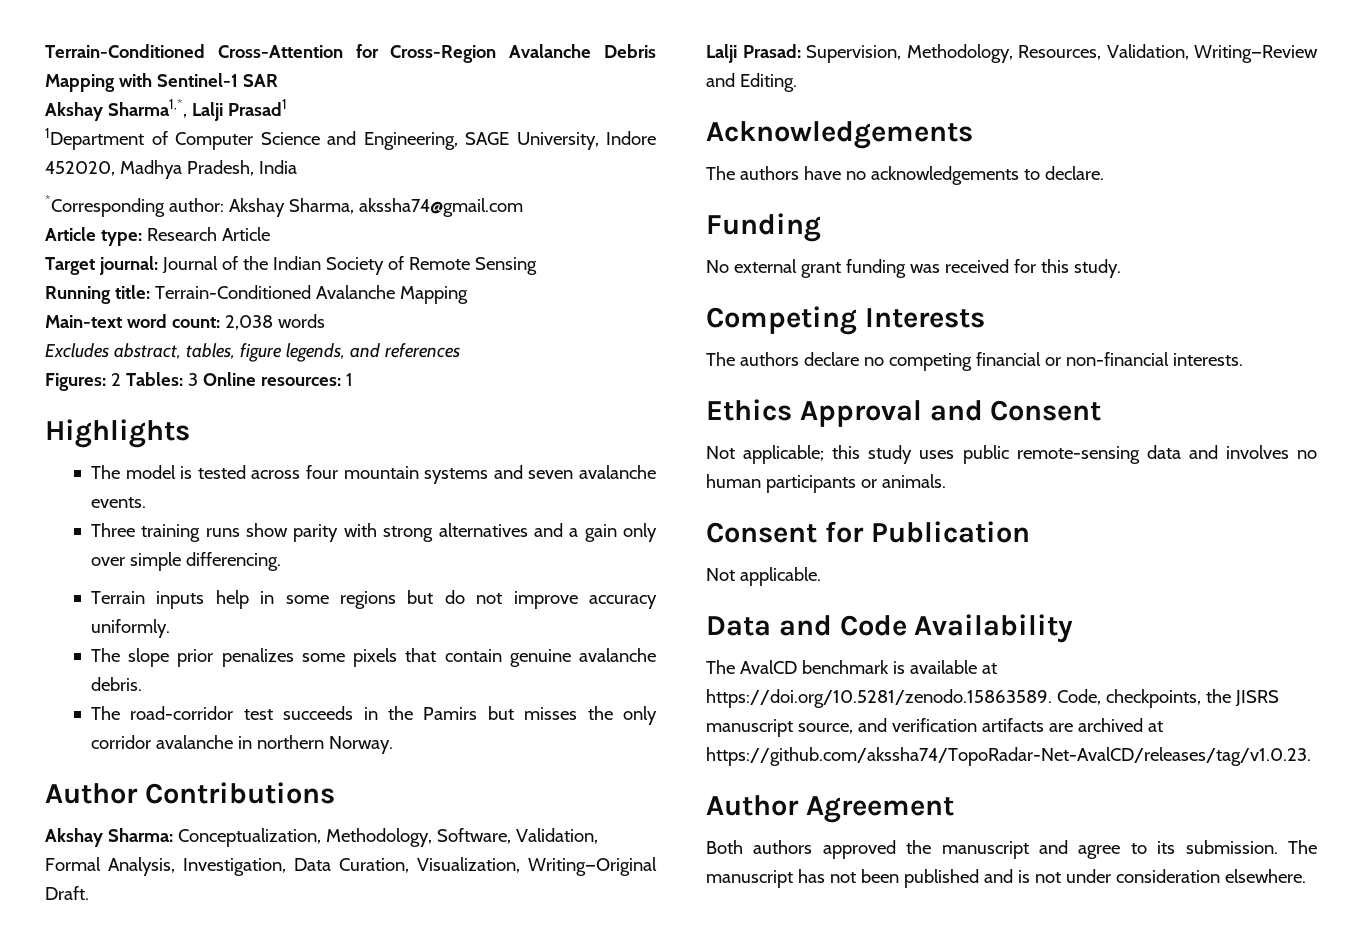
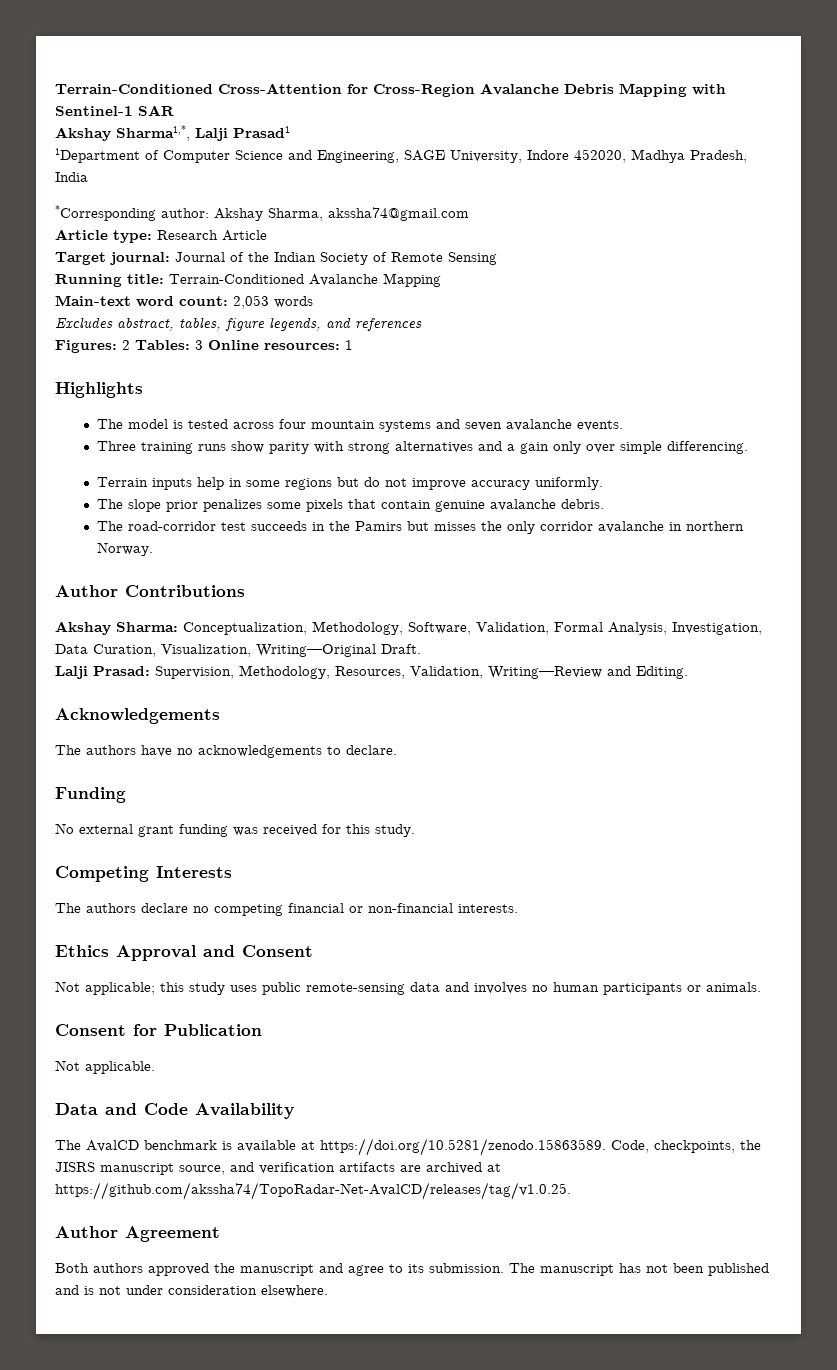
[224,315,273,330] 2,038 -> [233,295,269,309] 2,053
[706,747,1311,766] https://github.com/akssha74/TopoRadar-Net-AvalCD/releases/tag/v1.0.23. -> [55,1182,571,1200] https://github.com/akssha74/TopoRadar-Net-AvalCD/releases/tag/v1.0.25.

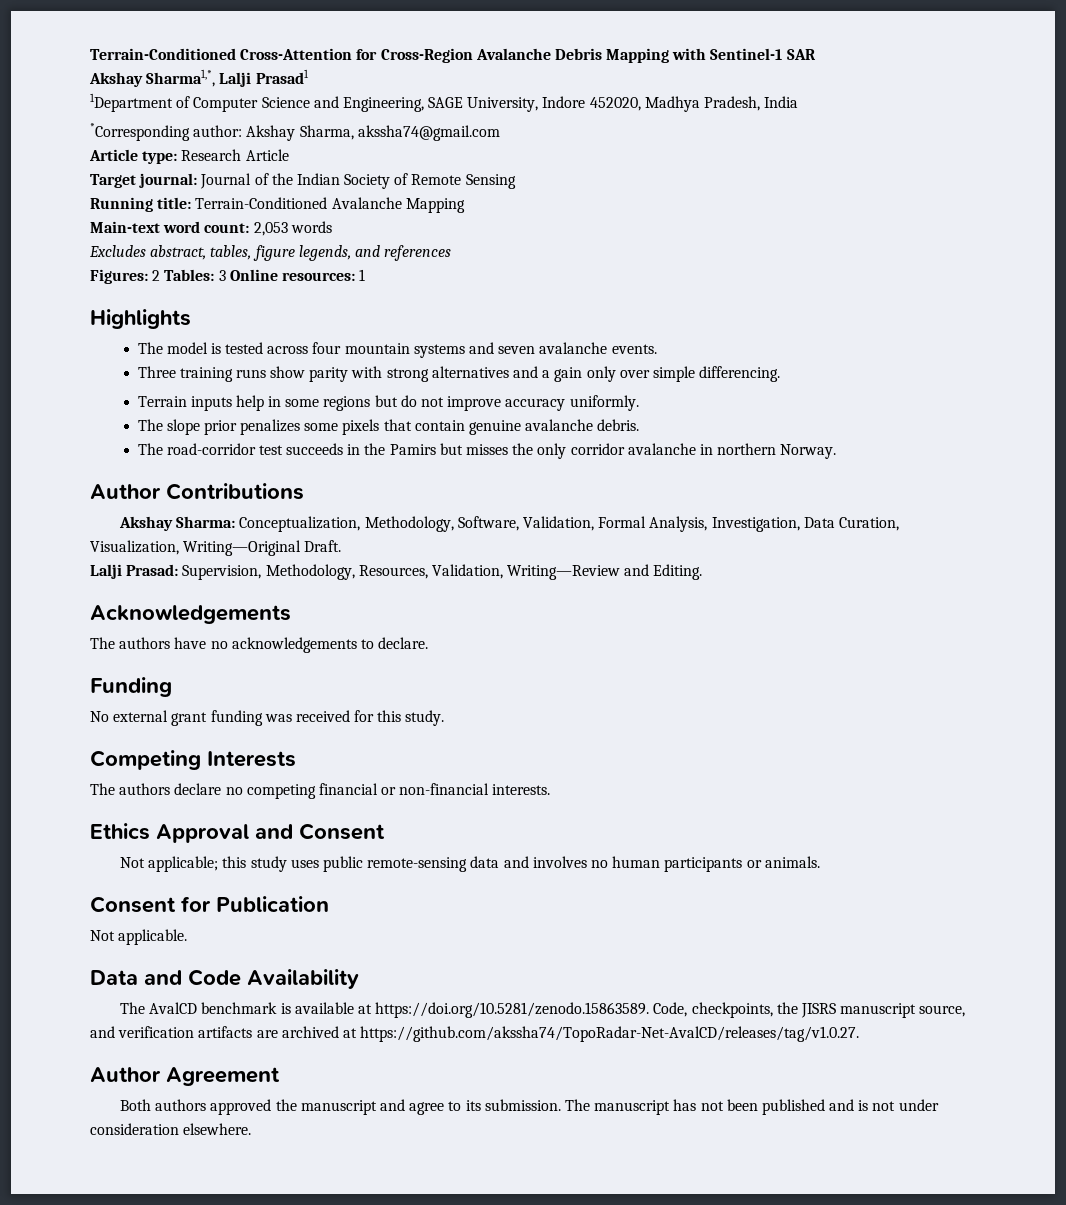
[55,1182,571,1200] https://github.com/akssha74/TopoRadar-Net-AvalCD/releases/tag/v1.0.25. -> [360,1026,860,1042] https://github.com/akssha74/TopoRadar-Net-AvalCD/releases/tag/v1.0.27.

